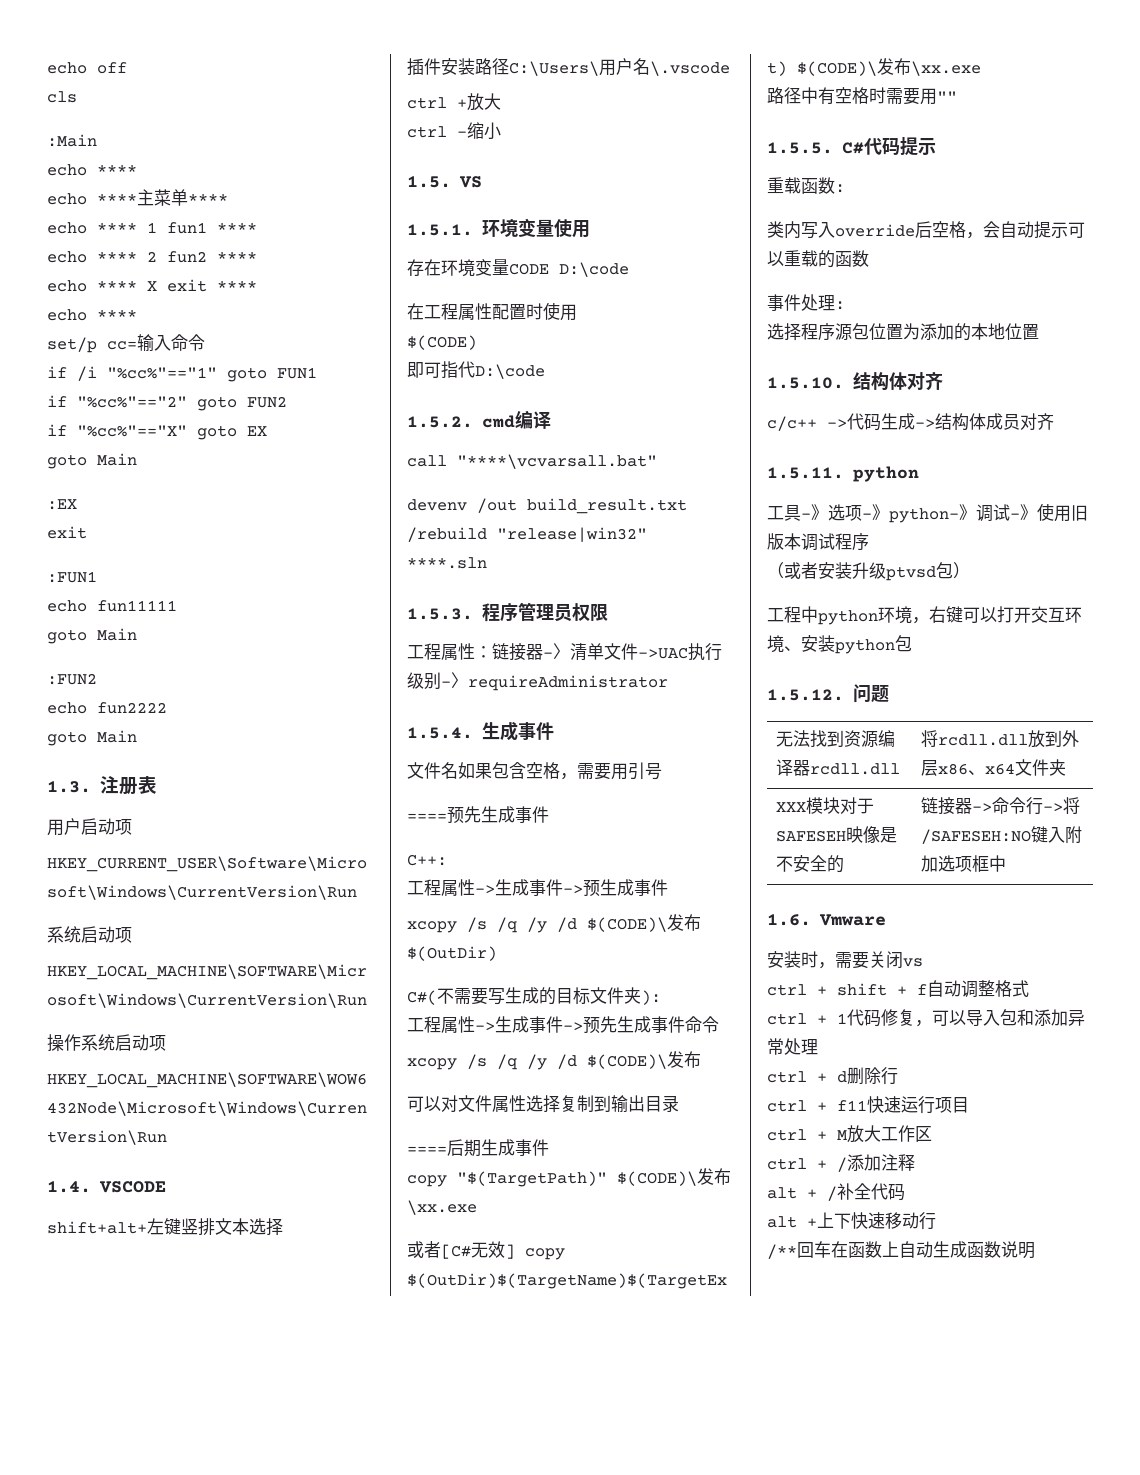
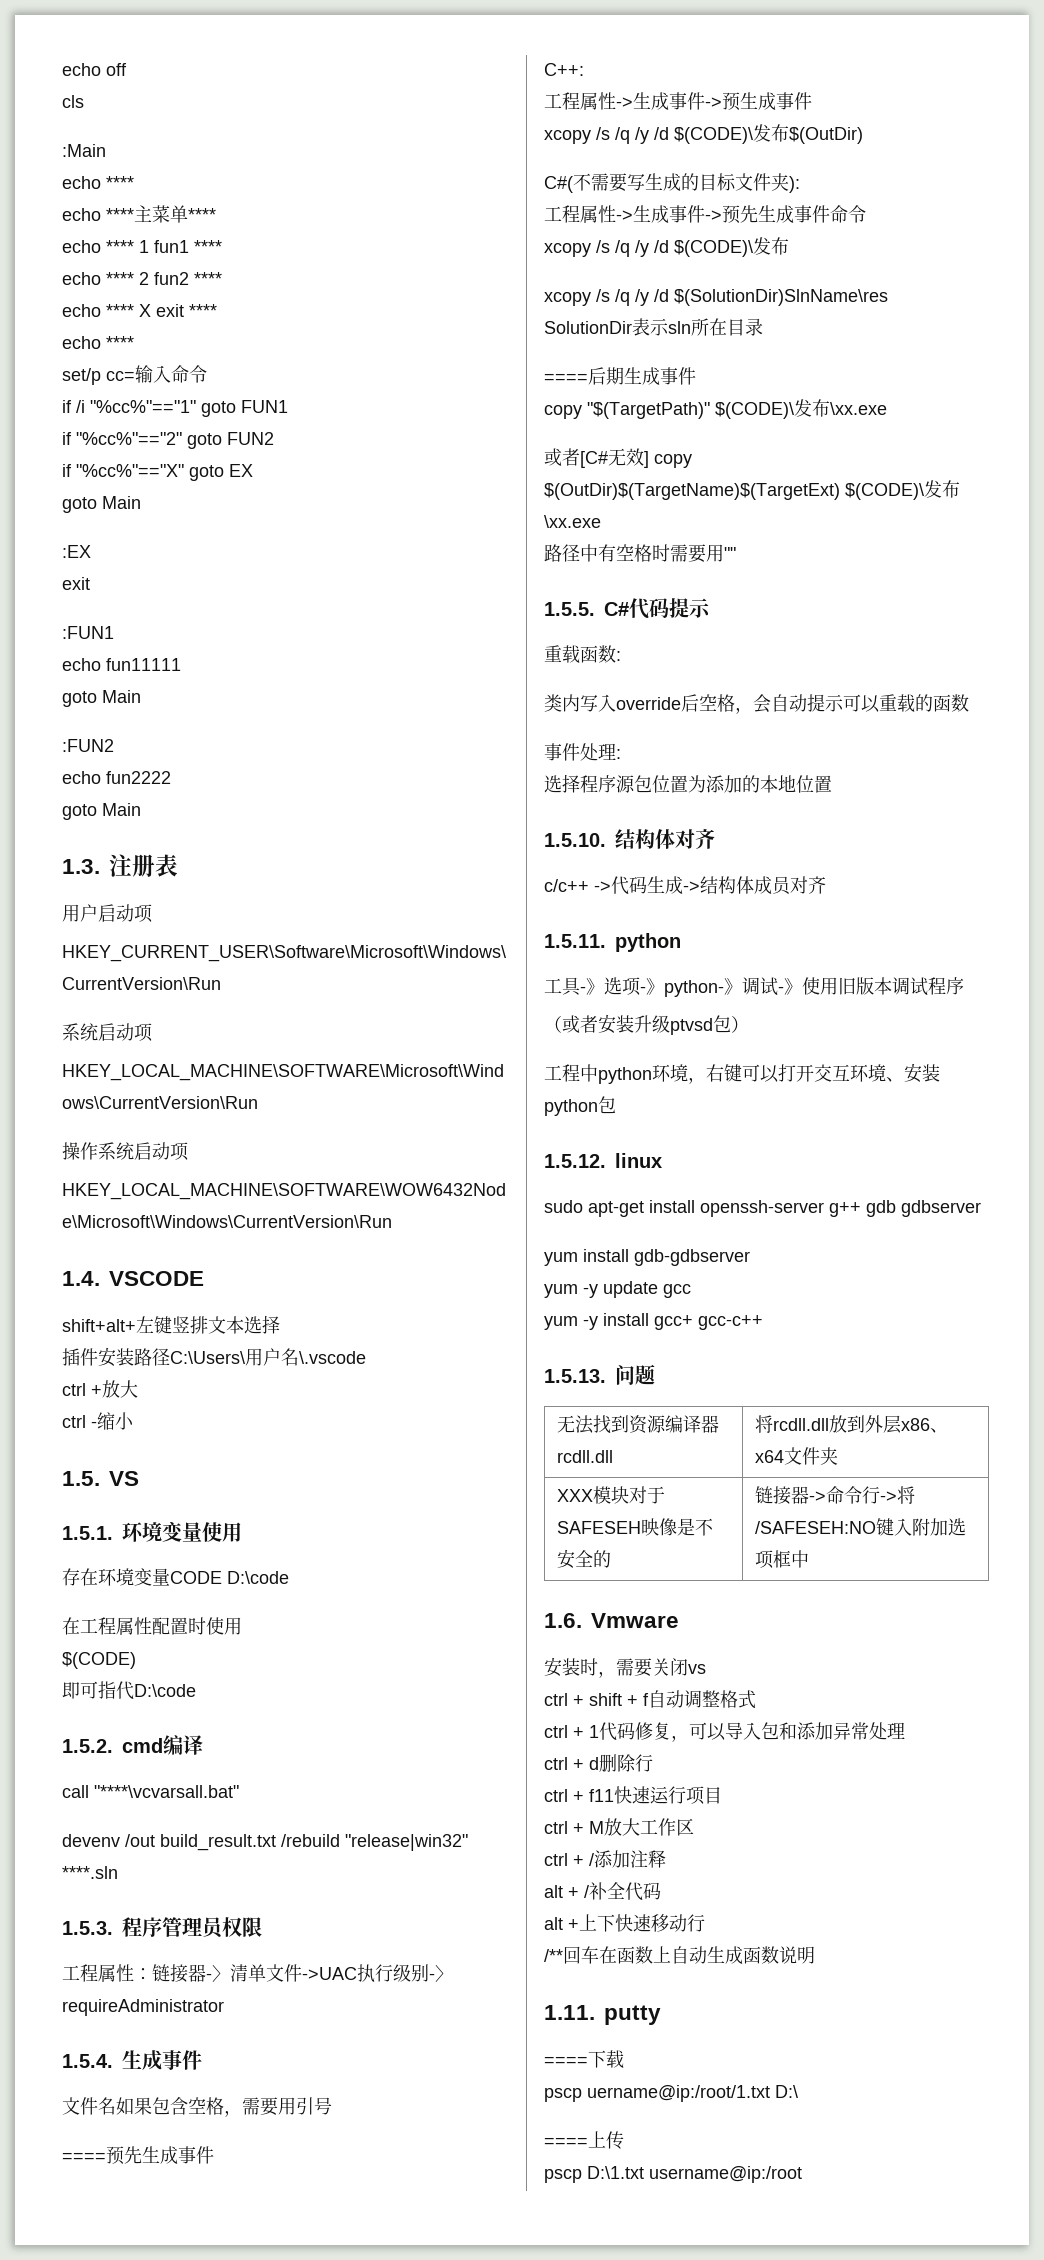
[407,1095,645,1113] 可以对文件属性选择复制到输出 -> [544,289,888,306] [544,318,727,336] xcopy /s /q /y /d $(SolutionDir)SlnName\res // SolutionDir表示sln所在
(844, 695) none -> [615,1153,662,1168] [544,1200,981,1217] [544,1249,750,1266] [544,1281,691,1298] [544,1313,763,1330] [544,1369,606,1383] linux // sudo apt-get install openssh-server g++ gdb gdbserver // yum install gdb-gdbserver // yum -y update gcc // yum -y install gcc+ gcc-c++ // 1.5.13.
(1035, 1250) none -> [544,2005,661,2025] [544,2050,624,2068] [544,2085,798,2102] [544,2131,624,2150] [544,2166,802,2183] // 1.11. putty // ====下载 // pscp uername@ip:/root/1.txt D:\ // ====上传 // pscp D:\1.txt username@ip:/root

